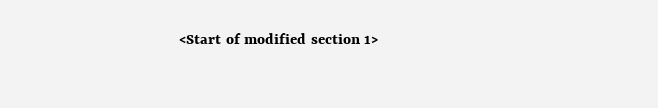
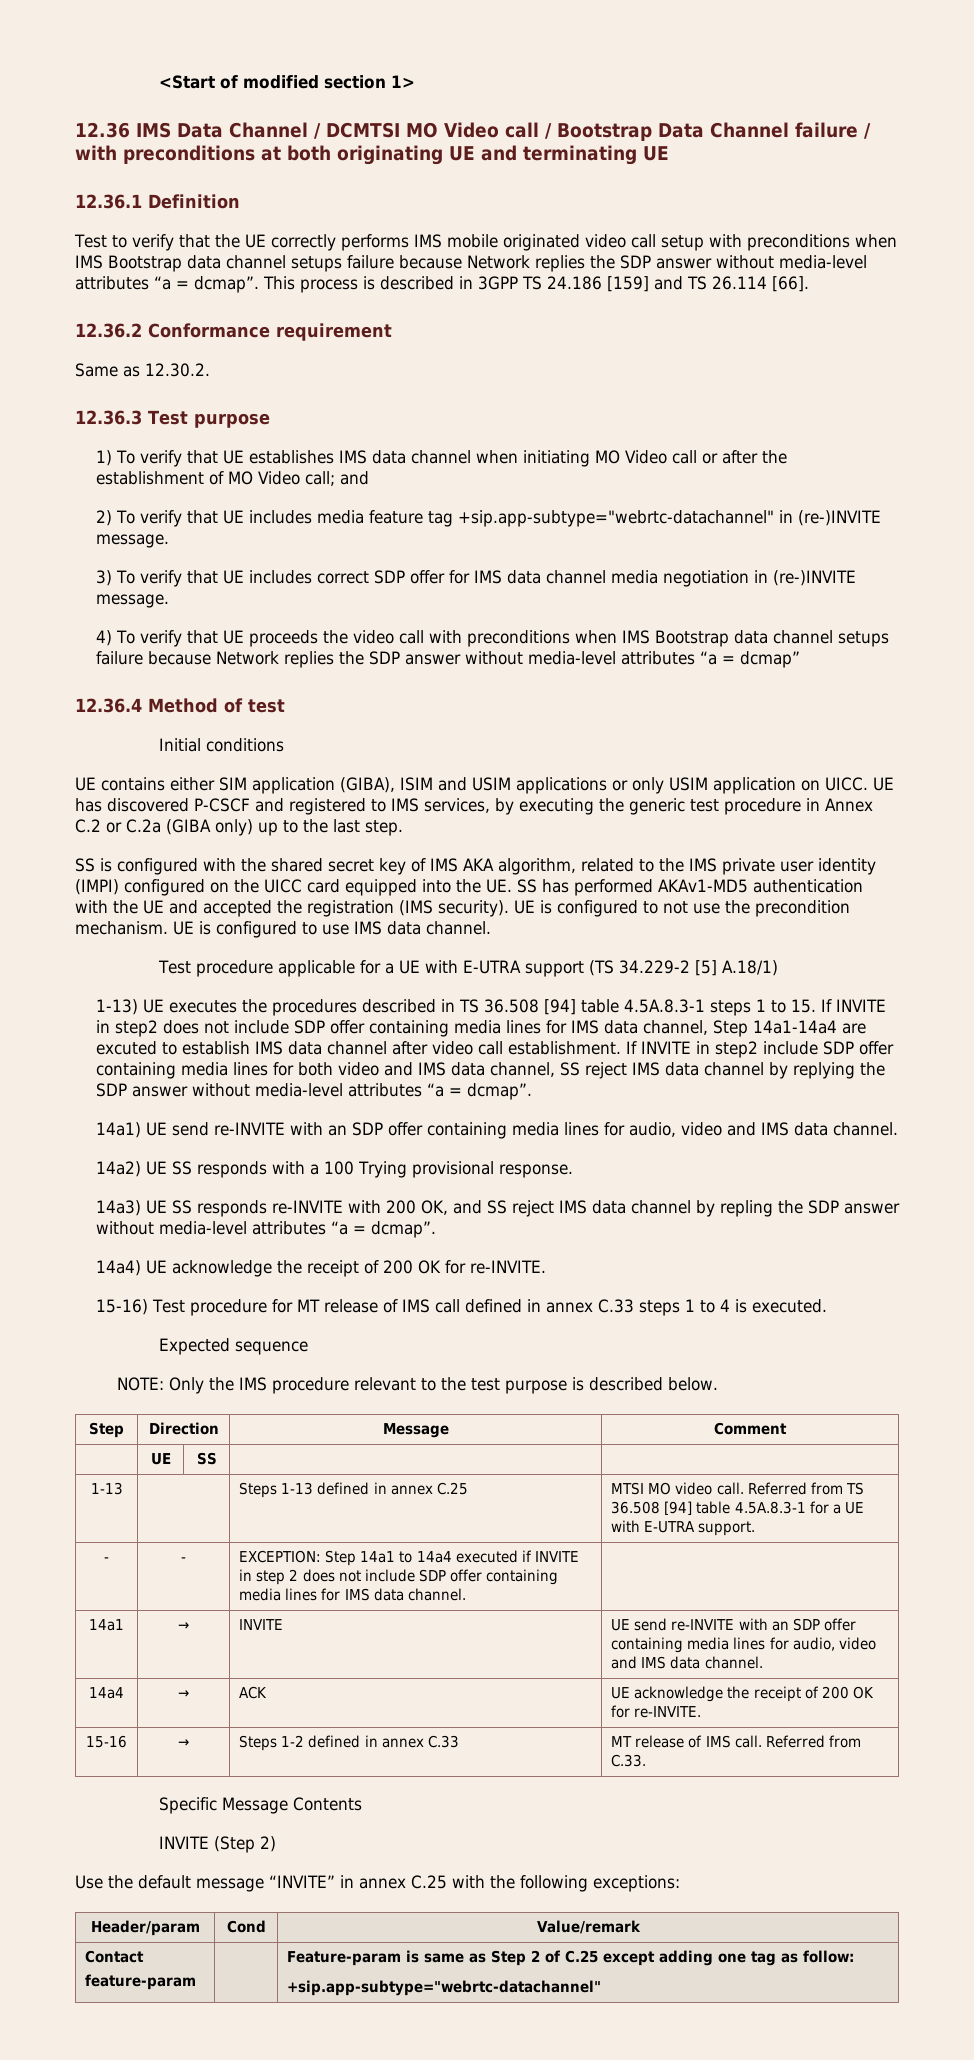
(379, 39) none -> [75,122,871,141] [75,145,669,165] [75,194,240,209] [74,234,897,251] [75,255,867,272] [75,276,809,293] [75,323,392,341] [75,363,210,377] [75,410,270,428] [95,450,787,467] [95,471,369,486] [95,510,881,527] [95,534,169,548] [95,570,856,587] [95,594,169,608] [95,630,889,647] [95,651,800,668] [75,698,285,713] [158,738,284,752] [75,777,894,794] [75,798,873,815] [75,819,403,836] [75,858,876,875] [75,879,863,896] [75,900,850,917] [75,921,491,938] [157,960,778,977] [95,999,886,1016] [95,1020,866,1037] [95,1041,894,1058] [95,1062,885,1079] [95,1083,532,1100] [95,1122,898,1139] [95,1161,573,1178] [95,1200,900,1217] [95,1221,436,1238] [95,1260,546,1277] [95,1299,827,1316] [158,1338,308,1355] [116,1377,718,1394] [89,1422,124,1438] [148,1422,219,1435] [382,1423,449,1438] [714,1422,787,1435] [150,1453,171,1465] [196,1452,217,1465] [90,1482,123,1495] [239,1482,468,1498] [611,1482,864,1495] [611,1501,864,1515] [611,1520,756,1536] [104,1557,109,1562] [181,1557,186,1562] [239,1550,579,1566] [239,1569,558,1585] [239,1588,466,1601] [89,1619,124,1631] [178,1622,189,1630] [239,1619,284,1630] [611,1618,856,1631] [611,1637,876,1653] [611,1656,763,1669] [89,1687,124,1699] [178,1690,189,1698] [239,1686,268,1699] [611,1686,874,1702] [611,1705,702,1718] [86,1735,127,1748] [178,1739,189,1747] [239,1735,459,1751] [611,1735,861,1748] [611,1754,647,1767] [158,1797,362,1814] [158,1836,276,1853] [75,1875,680,1892] [90,1920,200,1936] [226,1920,266,1933] [536,1920,641,1934] [85,1950,145,1963] [85,1974,197,1990] [287,1950,855,1966] [287,1980,602,1996] // 12.36 IMS Data Channel / DCMTSI MO Video call / Bootstrap Data Channel failure / with preconditions at both originating UE and terminating UE // 12.36.1 Definition // Test to verify that the UE correctly performs IMS mobile originated video call setup with preconditions when IMS Bootstrap data channel setups failure because Network replies the SDP answer without media-level attributes “a = dcmap”. This process is described in 3GPP TS 24.186 [159] and TS 26.114 [66]. // 12.36.2 Conformance requirement // Same as 12.30.2. // 12.36.3 Test purpose // 1) To verify that UE establishes IMS data channel when initiating MO Video call or after the establishment of MO Video call; and // 2) To verify that UE includes media feature tag +sip.app-subtype="webrtc-datachannel" in (re-)INVITE message. // 3) To verify that UE includes correct SDP offer for IMS data channel media negotiation in (re-)INVITE message. // 4) To verify that UE proceeds the video call with preconditions when IMS Bootstrap data channel setups failure because Network replies the SDP answer without media-level attributes “a = dcmap” // 12.36.4 Method of test // Initial conditions // UE contains either SIM application (GIBA), ISIM and USIM applications or only USIM application on UICC. UE has discovered P-CSCF and registered to IMS services, by executing the generic test procedure in Annex C.2 or C.2a (GIBA only) up to the last step. // SS is configured with the shared secret key of IMS AKA algorithm, related to the IMS private user identity (IMPI) configured on the UICC card equipped into the UE. SS has performed AKAv1-MD5 authentication with the UE and accepted the registration (IMS security). UE is configured to not use the precondition mechanism. UE is configured to use IMS data channel. // Test procedure applicable for a UE with E-UTRA support (TS 34.229-2 [5] A.18/1) // 1-13) UE executes the procedures described in TS 36.508 [94] table 4.5A.8.3-1 steps 1 to 15. If INVITE in step2 does not include SDP offer containing media lines for IMS data channel, Step 14a1-14a4 are excuted to establish IMS data channel after video call establishment. If INVITE in step2 include SDP offer containing media lines for both video and IMS data channel, SS reject IMS data channel by replying the SDP answer without media-level attributes “a = dcmap”. // 14a1) UE send re-INVITE with an SDP offer containing media lines for audio, video and IMS data channel. // 14a2) UE SS responds with a 100 Trying provisional response. // 14a3) UE SS responds re-INVITE with 200 OK, and SS reject IMS data channel by repling the SDP answer without media-level attributes “a = dcmap”. // 14a4) UE acknowledge the receipt of 200 OK for re-INVITE. // 15-16) Test procedure for MT release of IMS call defined in annex C.33 steps 1 to 4 is executed. // Expected sequence // NOTE: Only the IMS procedure relevant to the test purpose is described below. // Step | Direction | Message | Comment // | UE | SS | | // 1-13 | | Steps 1-13 defined in annex C.25 | MTSI MO video call. Referred from TS 36.508 [94] table 4.5A.8.3-1 for a UE with E-UTRA support. // - | - | EXCEPTION: Step 14a1 to 14a4 executed if INVITE in step 2 does not include SDP offer containing media lines for IMS data channel. | // 14a1 | → | INVITE | UE send re-INVITE with an SDP offer containing media lines for audio, video and IMS data channel. // 14a4 | → | ACK | UE acknowledge the receipt of 200 OK for re-INVITE. // 15-16 | → | Steps 1-2 defined in annex C.33 | MT release of IMS call. Referred from C.33. // Specific Message Contents // INVITE (Step 2) // Use the default message “INVITE” in annex C.25 with the following exceptions: // Header/param | Cond | Value/remark // Contact // feature-param | | Feature-param is same as Step 2 of C.25 except adding one tag as follow: // +sip.app-subtype="webrtc-datachannel"

